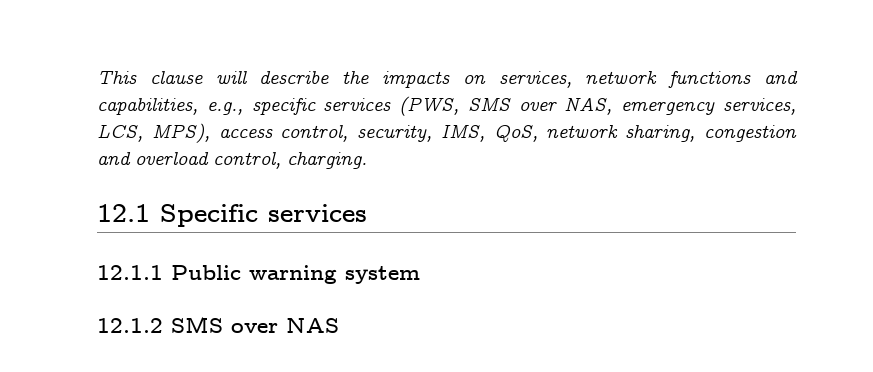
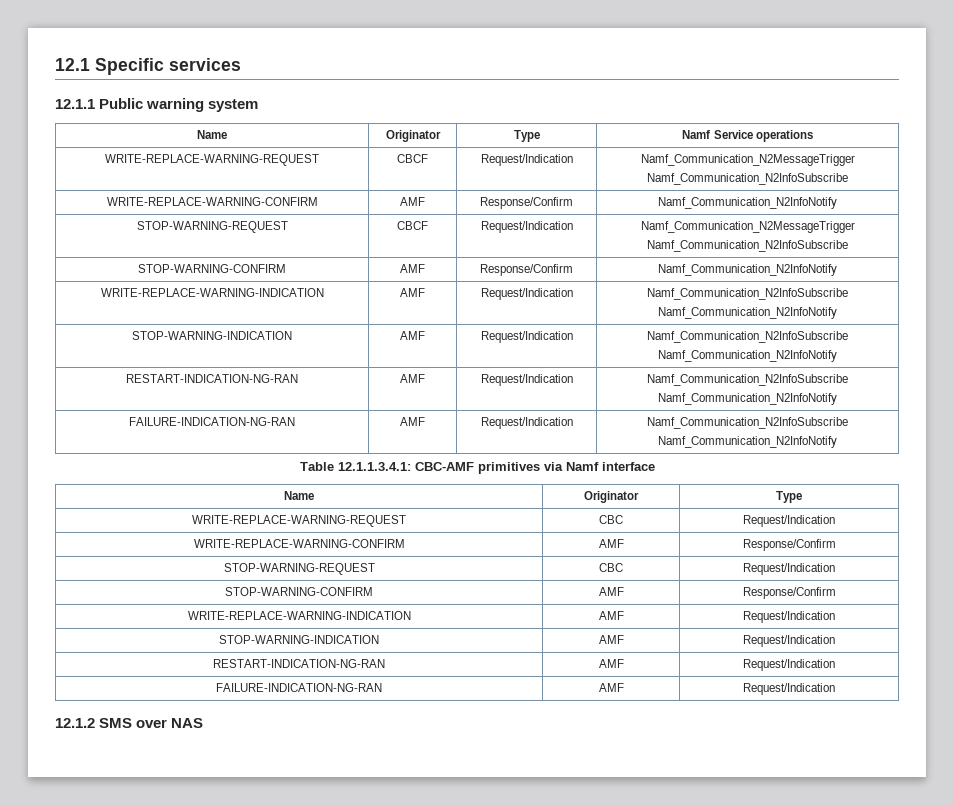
[97,71,798,88] [97,96,796,116] [97,123,797,143] [97,152,367,169] This clause will describe the impacts on services, network functions and capabilities, e.g., specific services (PWS, SMS over NAS, emergency services, LCS, MPS), access control, security, IMS, QoS, network sharing, congestion and overload control, charging. // -> (55, 64) none
(420, 275) none -> [197,130,227,139] [385,130,441,142] [513,130,540,142] [682,130,813,142] [105,154,319,166] [397,154,428,163] [480,154,573,166] [640,154,855,166] [647,173,848,185] [106,197,318,206] [400,197,425,206] [480,197,573,209] [658,197,837,209] [136,221,288,233] [397,221,428,230] [480,221,573,233] [640,221,855,233] [647,240,848,252] [138,264,286,273] [400,264,425,273] [480,264,573,276] [658,264,837,276] [100,288,324,297] [400,288,425,297] [480,288,573,300] [647,288,848,300] [658,307,837,319] [132,331,292,340] [400,331,425,340] [480,331,573,343] [647,331,848,343] [658,350,837,362] [126,374,298,383] [400,374,425,383] [480,374,573,386] [647,374,848,386] [658,393,837,405] [129,417,295,426] [400,417,425,426] [480,417,573,429] [647,417,848,429] [658,436,837,448] [299,462,655,474] [284,491,314,500] [584,491,639,503] [776,491,802,503] [192,515,406,527] [599,515,623,524] [743,515,835,527] [193,539,405,548] [598,539,624,548] [742,539,836,551] [223,563,375,575] [599,563,623,572] [743,563,835,575] [225,587,373,596] [598,587,624,596] [742,587,836,599] [187,611,411,620] [598,611,624,620] [743,611,835,623] [219,635,379,644] [598,635,624,644] [743,635,835,647] [213,659,385,668] [598,659,624,668] [743,659,835,671] [216,683,382,692] [598,683,624,692] [743,683,835,695] // Name | Originator | Type | Namf Service operations // WRITE-REPLACE-WARNING-REQUEST | CBCF | Request/Indication | Namf_Communication_N2MessageTrigger // Namf_Communication_N2InfoSubscribe // WRITE-REPLACE-WARNING-CONFIRM | AMF | Response/Confirm | Namf_Communication_N2InfoNotify // STOP-WARNING-REQUEST | CBCF | Request/Indication | Namf_Communication_N2MessageTrigger // Namf_Communication_N2InfoSubscribe // STOP-WARNING-CONFIRM | AMF | Response/Confirm | Namf_Communication_N2InfoNotify // WRITE-REPLACE-WARNING-INDICATION | AMF | Request/Indication | Namf_Communication_N2InfoSubscribe // Namf_Communication_N2InfoNotify // STOP-WARNING-INDICATION | AMF | Request/Indication | Namf_Communication_N2InfoSubscribe // Namf_Communication_N2InfoNotify // RESTART-INDICATION-NG-RAN | AMF | Request/Indication | Namf_Communication_N2InfoSubscribe // Namf_Communication_N2InfoNotify // FAILURE-INDICATION-NG-RAN | AMF | Request/Indication | Namf_Communication_N2InfoSubscribe // Namf_Communication_N2InfoNotify // Table 12.1.1.3.4.1: CBC-AMF primitives via Namf interface // Name | Originator | Type // WRITE-REPLACE-WARNING-REQUEST | CBC | Request/Indication // WRITE-REPLACE-WARNING-CONFIRM | AMF | Response/Confirm // STOP-WARNING-REQUEST | CBC | Request/Indication // STOP-WARNING-CONFIRM | AMF | Response/Confirm // WRITE-REPLACE-WARNING-INDICATION | AMF | Request/Indication // STOP-WARNING-INDICATION | AMF | Request/Indication // RESTART-INDICATION-NG-RAN | AMF | Request/Indication // FAILURE-INDICATION-NG-RAN | AMF | Request/Indication

